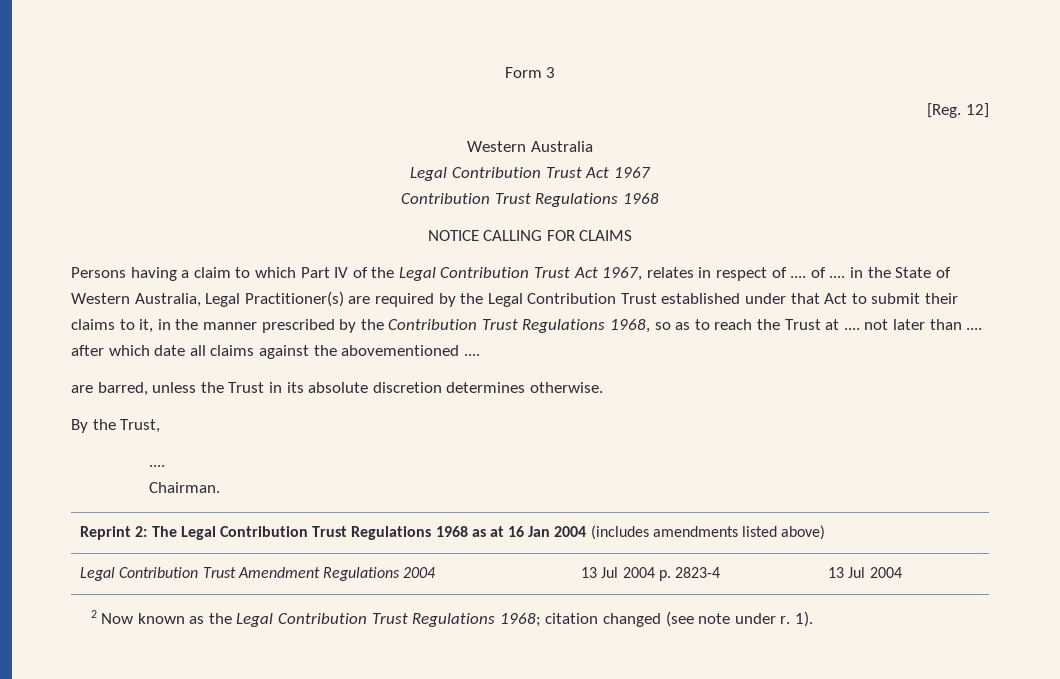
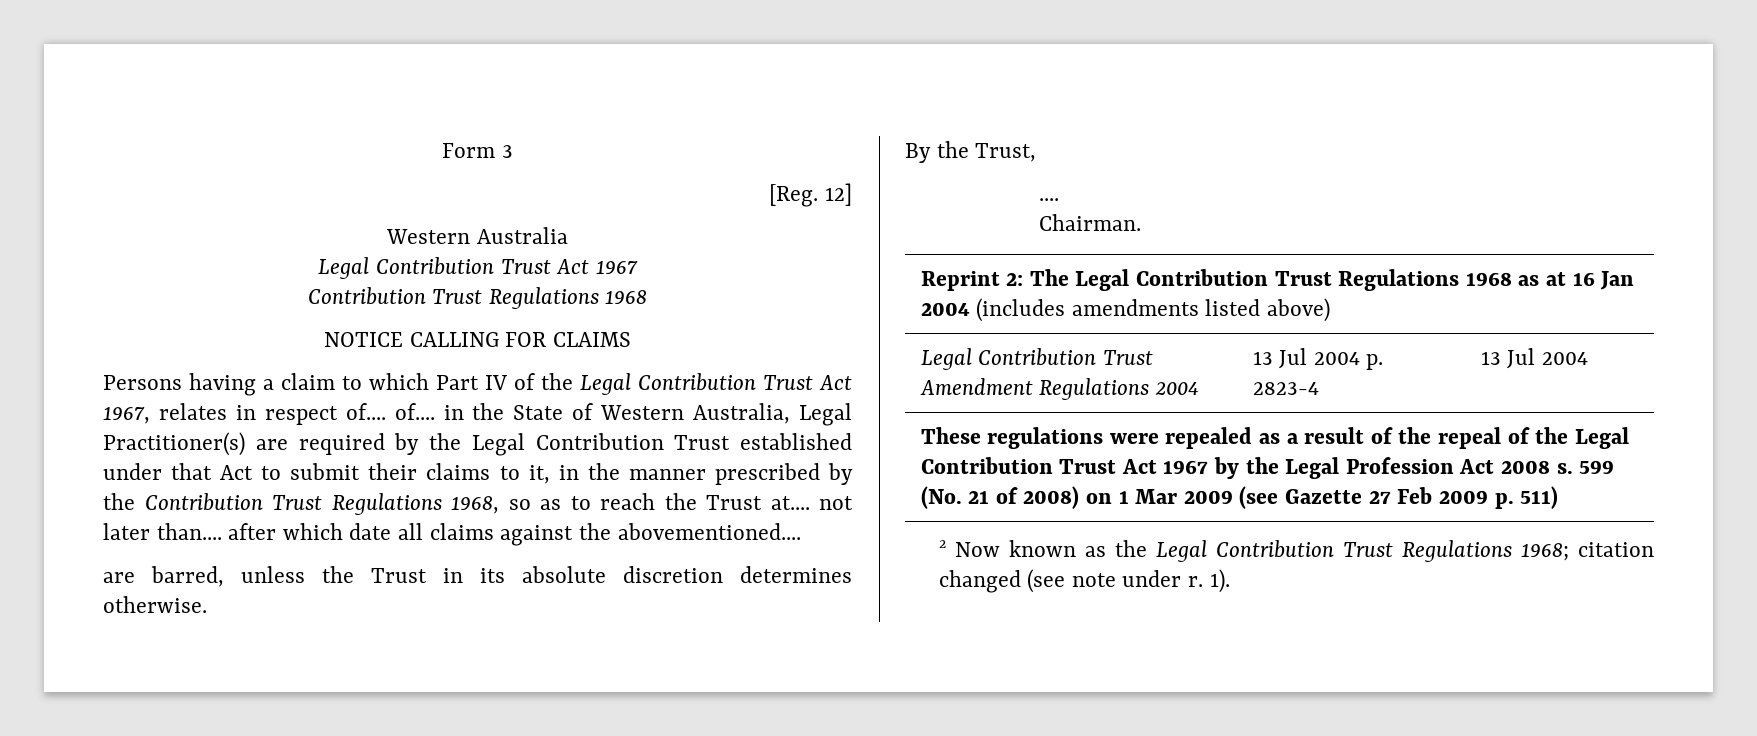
[771,267,846,278] of .... of .... -> [345,403,435,420] of.... of....
[825,319,983,330] at .... not later than .... -> [770,496,853,510] [103,523,222,540] at.... not later than....
[341,345,480,356] abovementioned .... -> [617,523,801,540] abovementioned....
(902, 572) none -> [920,427,1629,449] [920,457,1615,479] [920,486,1559,509] // These regulations were repealed as a result of the repeal of the Legal Contribution Trust Act 1967 by the Legal Profession Act 2008 s. 599 (No. 21 of 2008) on 1 Mar 2009 (see Gazette 27 Feb 2009 p. 511)

